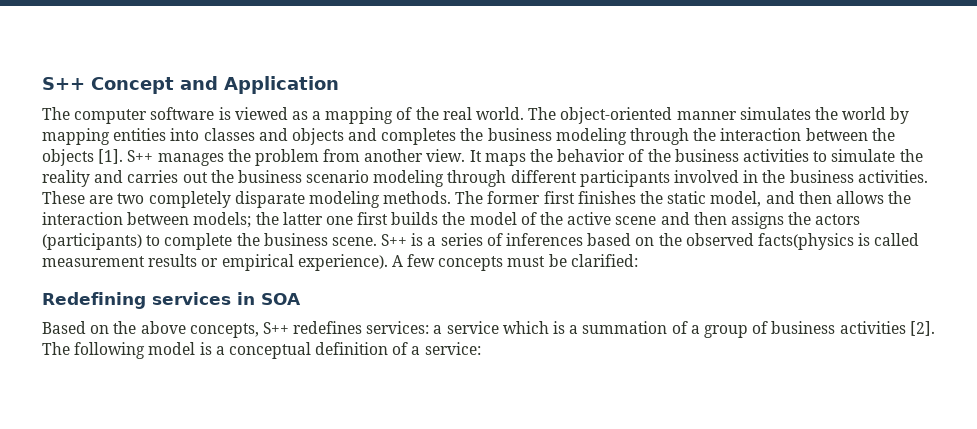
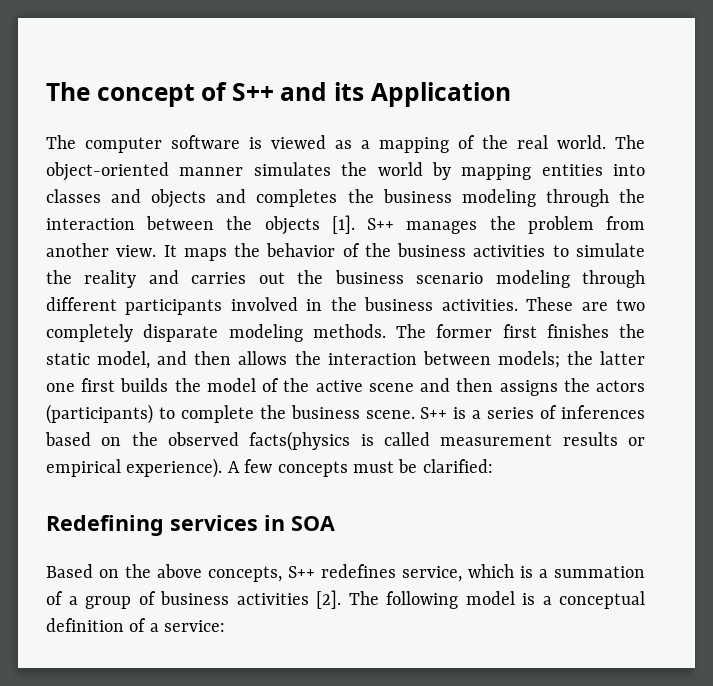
[42,76,218,94] S++ Concept and -> [46,82,365,107] The concept of S++ and its
[366,321,499,334] services: a service -> [402,566,462,582] service,

